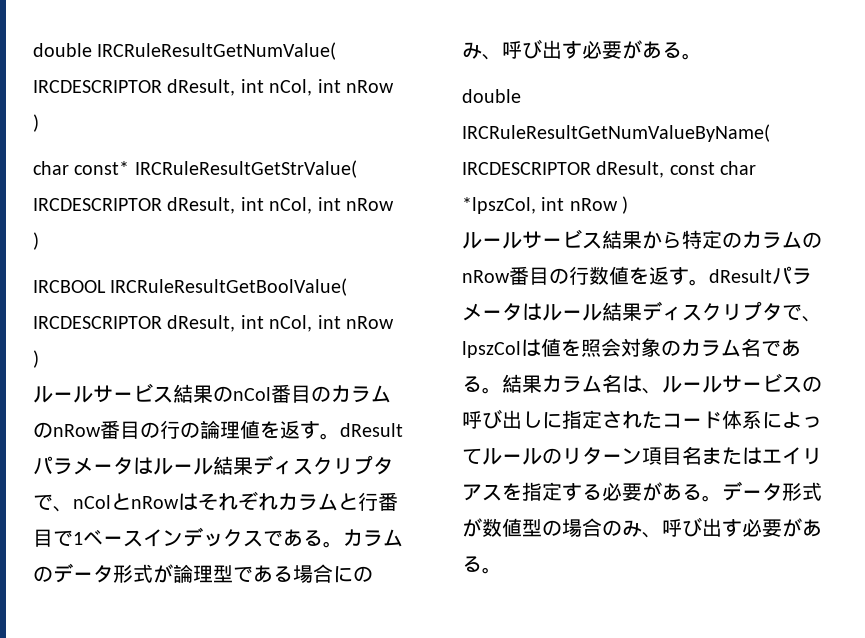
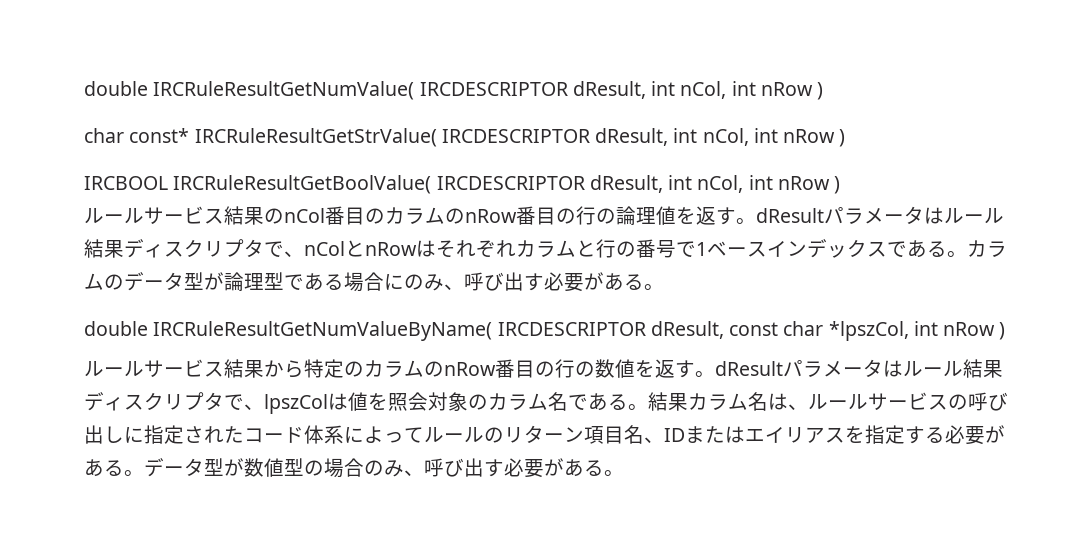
[378,492,398,511] [33,529,53,547] 番目 -> [616,239,676,258] の番号
[113,564,153,583] 形式 -> [184,272,204,290] 型
(589, 275) none -> [575,361,595,377] の
(702, 455) none -> [644,428,685,443] 、ID
[782,482,822,501] 形式 -> [204,458,224,476] 型

